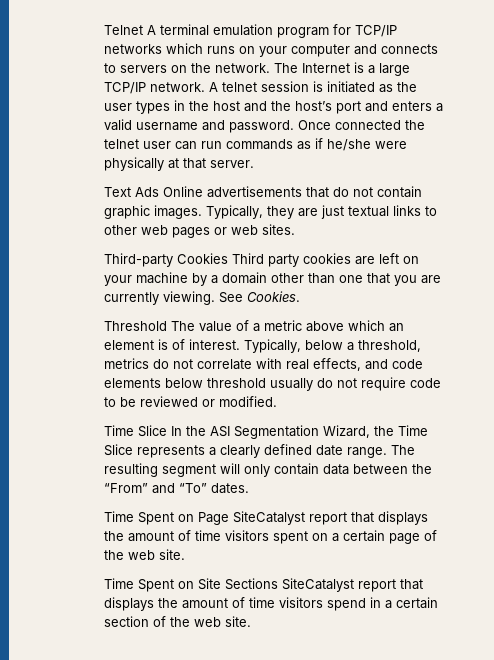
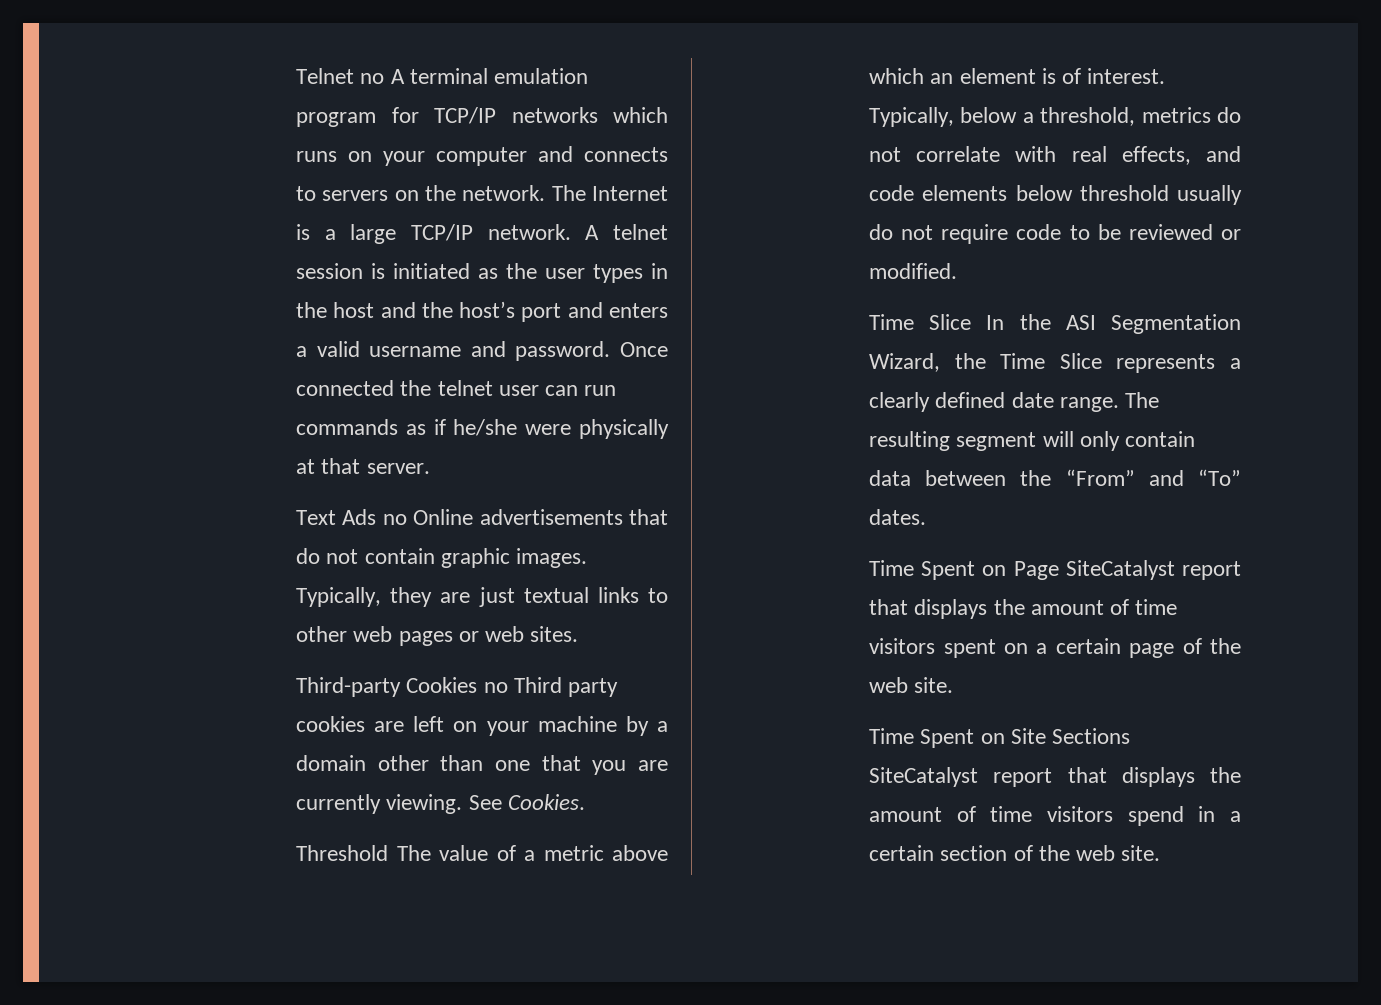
(143, 30) none -> [360,73,385,84] no
(159, 192) none -> [382,514,407,525] no
(228, 258) none -> [483,682,508,693] no

